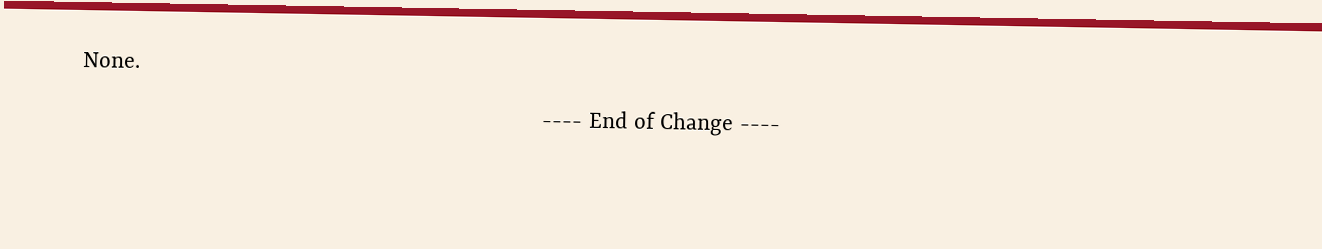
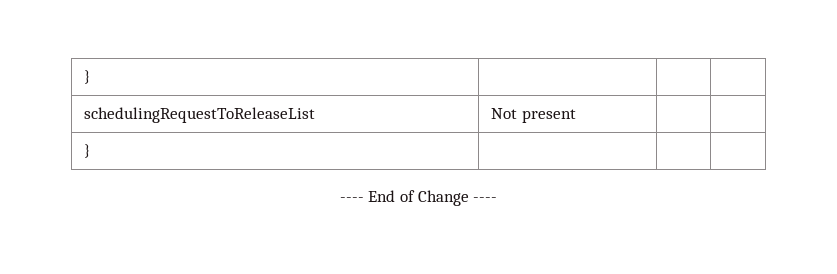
[82,52,141,68] None. -> [83,70,91,84] [83,107,315,123] [490,108,576,123] [83,144,91,158] } | | | // schedulingRequestToReleaseList | Not present | | // } | | |

